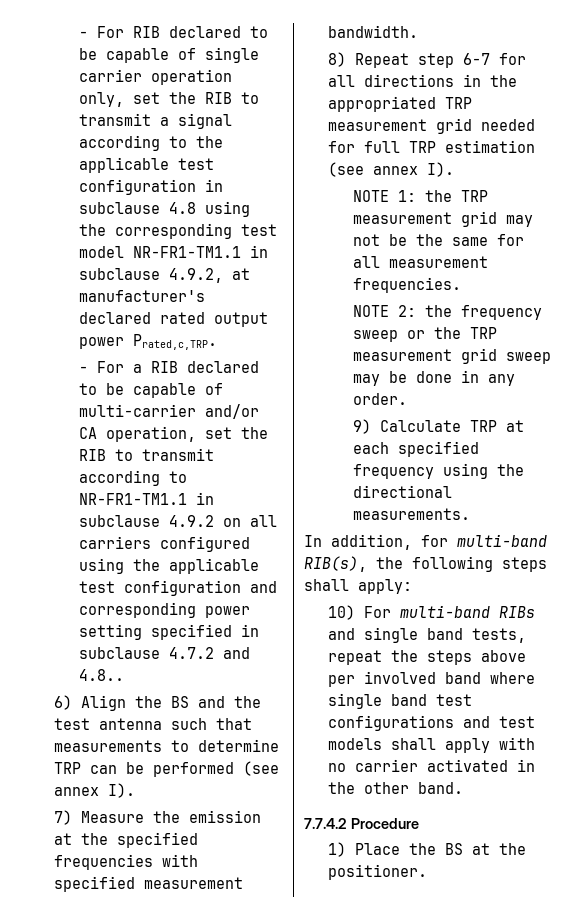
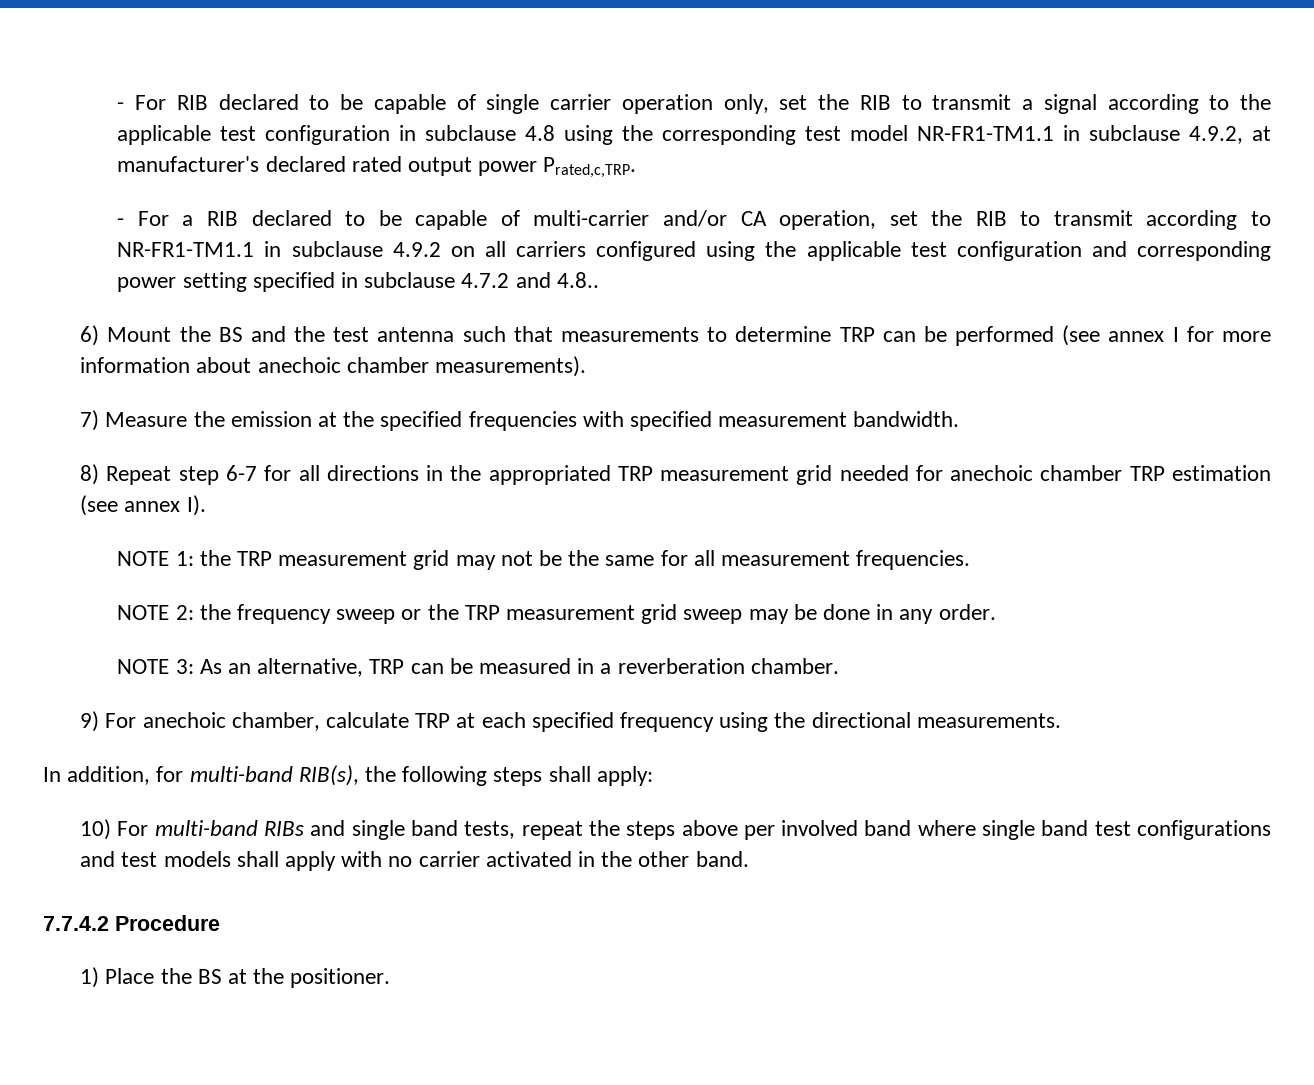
[81,695,127,711] Align -> [107,327,172,342] Mount
[108,783,136,798] I). -> [1172,326,1271,342] [80,356,586,377] I for more information about anechoic chamber measurements).
[364,141,401,153] full -> [950,465,1123,481] anechoic chamber
[352,419,461,434] 9) Calculate -> [117,658,839,677] [80,711,409,732] NOTE 3: As an alternative, TRP can be measured in a reverberation chamber. // 9) For anechoic chamber, calculate

